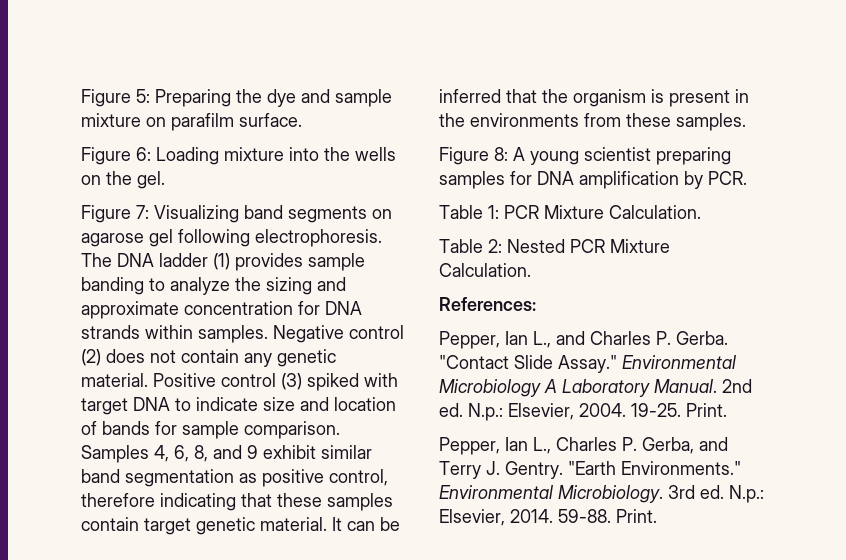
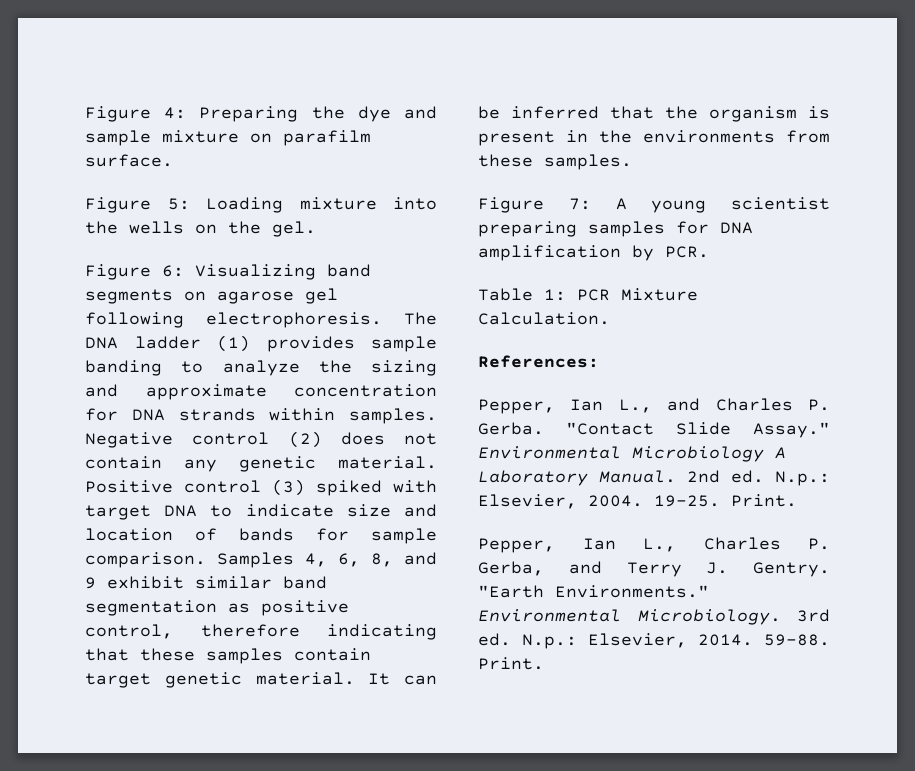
[81,89,150,107] Figure 5: -> [85,106,187,122] Figure 4:
[136,147,151,161] 6: -> [167,198,190,210] 5:
[136,205,149,219] 7: -> [162,265,184,277] 6:
[494,147,508,161] 8: -> [568,198,591,210] 7:
[439,239,670,253] [439,263,531,277] // Table 2: Nested PCR Mixture Calculation. -> (610, 318) none

